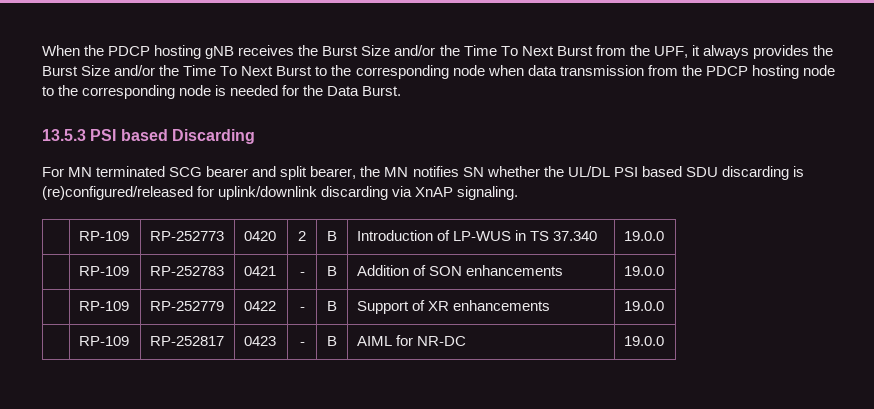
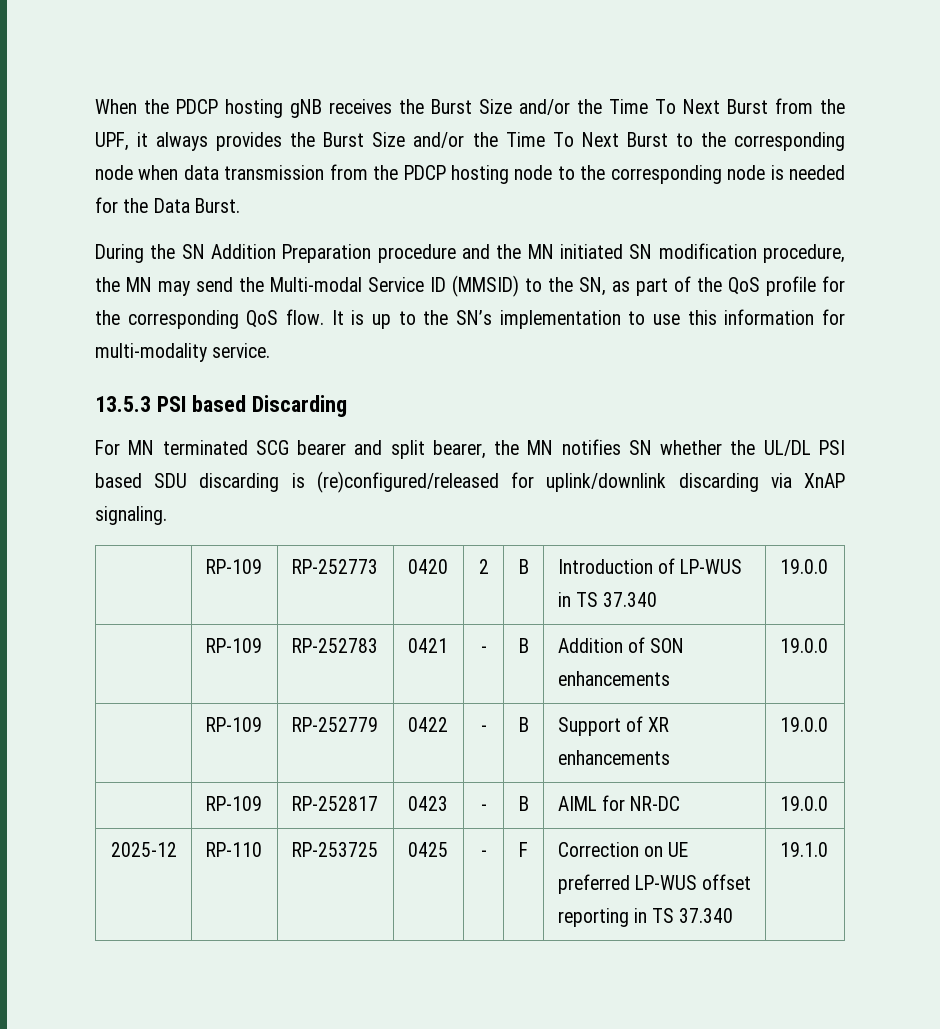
(402, 91) none -> [95,243,845,263] [95,275,845,297] [95,309,845,329] [95,343,271,362] // During the SN Addition Preparation procedure and the MN initiated SN modification procedure, the MN may send the Multi-modal Service ID (MMSID) to the SN, as part of the QoS profile for the corresponding QoS flow. It is up to the SN’s implementation to use this information for multi-modality service.
(664, 341) none -> [110,842,177,857] [205,842,262,857] [291,842,378,857] [407,842,448,857] [480,850,487,857] [519,842,528,857] [557,842,689,857] [557,874,752,894] [557,908,734,927] [779,842,828,857] // 2025-12 | RP-110 | RP-253725 | 0425 | - | F | Correction on UE preferred LP-WUS offset reporting in TS 37.340 | 19.1.0

